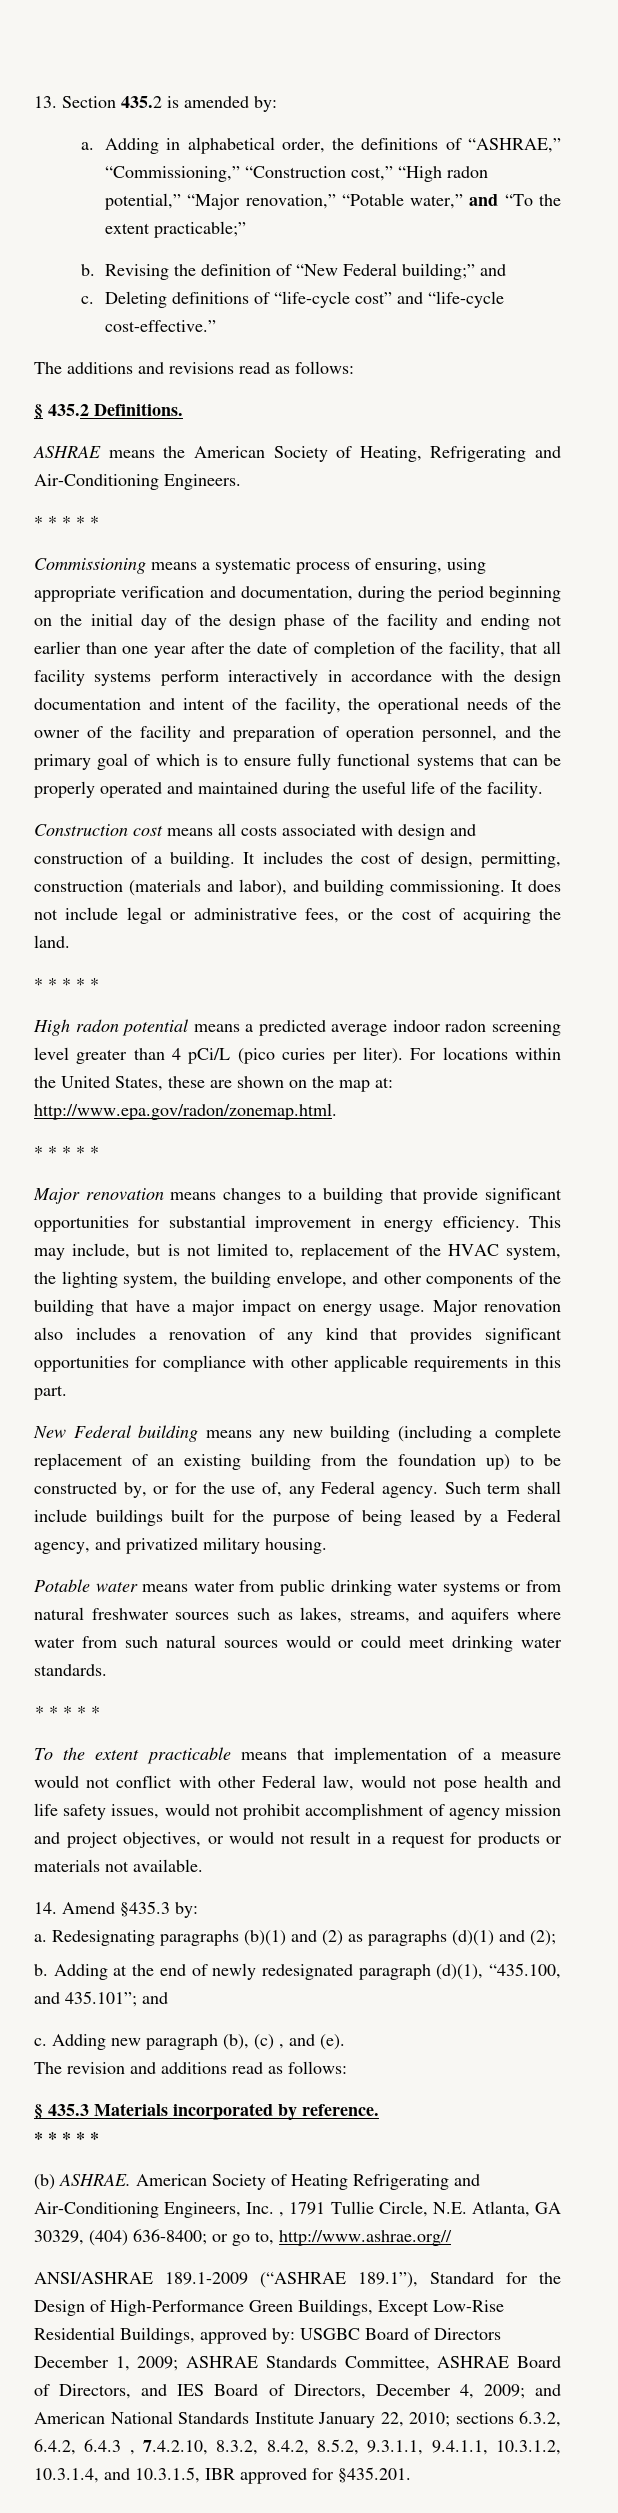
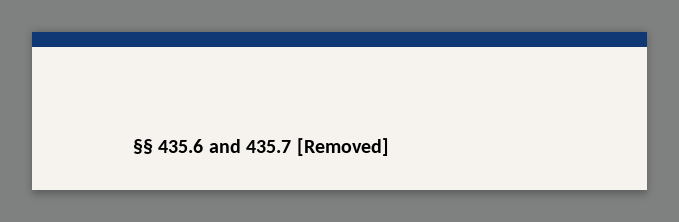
[34,96,277,112] [81,137,561,154] [105,166,489,182] [105,193,561,210] [105,221,247,238] [81,263,507,280] [81,291,505,308] [105,320,217,332] [34,361,354,374] [34,403,183,419] [33,446,561,462] [34,474,241,490] [34,516,99,528] [34,558,486,574] [34,586,561,602] [34,613,563,630] [34,641,561,658] [34,669,561,686] [34,697,561,714] [34,725,561,742] [34,753,562,770] [34,781,543,798] [34,823,476,840] [34,851,562,868] [34,879,561,896] [34,907,561,924] [34,935,70,948] [34,978,99,990] [33,1019,561,1036] [34,1047,562,1064] [34,1076,393,1092] [34,1103,337,1120] [34,1146,99,1158] [33,1187,562,1204] [34,1215,561,1232] [34,1243,561,1260] [34,1271,561,1288] [34,1299,561,1316] [34,1327,562,1344] [34,1355,561,1372] [34,1385,67,1400] [33,1425,561,1442] [34,1453,561,1470] [34,1481,561,1498] [34,1509,561,1526] [34,1537,327,1554] [34,1579,562,1596] [34,1607,561,1624] [34,1635,562,1652] [34,1664,107,1676] [34,1706,99,1718] [34,1747,561,1764] [34,1775,561,1792] [34,1803,561,1820] [34,1831,562,1848] [34,1859,203,1872] [34,1901,198,1918] [34,1930,556,1946] [34,1963,561,1980] [34,1991,168,2007] [34,2034,345,2050] [34,2061,347,2074] [34,2103,379,2120] [34,2132,99,2144] [34,2174,480,2190] [34,2201,561,2218] [34,2229,452,2246] [34,2272,561,2288] [34,2299,504,2316] [34,2327,501,2344] [34,2356,561,2371] [34,2384,561,2399] [34,2411,561,2428] [34,2439,561,2455] [34,2467,411,2484] 13. Section 435.2 is amended by: // a. Adding in alphabetical order, the definitions of “ASHRAE,” “Commissioning,” “Construction cost,” “High radon potential,” “Major renovation,” “Potable water,” and “To the extent practicable;” // b. Revising the definition of “New Federal building;” and // c. Deleting definitions of “life-cycle cost” and “life-cycle cost-effective.” // The additions and revisions read as follows: // § 435.2 Definitions. // ASHRAE means the American Society of Heating, Refrigerating and Air-Conditioning Engineers. // * * * * * // Commissioning means a systematic process of ensuring, using appropriate verification and documentation, during the period beginning on the initial day of the design phase of the facility and ending not earlier than one year after the date of completion of the facility, that all facility systems perform interactively in accordance with the design documentation and intent of the facility, the operational needs of the owner of the facility and preparation of operation personnel, and the primary goal of which is to ensure fully functional systems that can be properly operated and maintained during the useful life of the facility. // Construction cost means all costs associated with design and construction of a building. It includes the cost of design, permitting, construction (materials and labor), and building commissioning. It does not include legal or administrative fees, or the cost of acquiring the land. // * * * * * // High radon potential means a predicted average indoor radon screening level greater than 4 pCi/L (pico curies per liter). For locations within the United States, these are shown on the map at: http://www.epa.gov/radon/zonemap.html. // * * * * * // Major renovation means changes to a building that provide significant opportunities for substantial improvement in energy efficiency. This may include, but is not limited to, replacement of the HVAC system, the lighting system, the building envelope, and other components of the building that have a major impact on energy usage. Major renovation also includes a renovation of any kind that provides significant opportunities for compliance with other applicable requirements in this part. // New Federal building means any new building (including a complete replacement of an existing building from the foundation up) to be constructed by, or for the use of, any Federal agency. Such term shall include buildings built for the purpose of being leased by a Federal agency, and privatized military housing. // Potable water means water from public drinking water systems or from natural freshwater sources such as lakes, streams, and aquifers where water from such natural sources would or could meet drinking water standards. // * * * * * // To the extent practicable means that implementation of a measure would not conflict with other Federal law, would not pose health and life safety issues, would not prohibit accomplishment of agency mission and project objectives, or would not result in a request for products or materials not available. // 14. Amend §435.3 by: // a. Redesignating paragraphs (b)(1) and (2) as paragraphs (d)(1) and (2); // b. Adding at the end of newly redesignated paragraph (d)(1), “435.100, and 435.101”; and // c. Adding new paragraph (b), (c) , and (e). // The revision and additions read as follows: // § 435.3 Materials incorporated by reference. // * * * * * // (b) ASHRAE. American Society of Heating Refrigerating and Air-Conditioning Engineers, Inc. , 1791 Tullie Circle, N.E. Atlanta, GA 30329, (404) 636-8400; or go to, http://www.ashrae.org// // ANSI/ASHRAE 189.1-2009 (“ASHRAE 189.1”), Standard for the Design of High-Performance Green Buildings, Except Low-Rise Residential Buildings, approved by: USGBC Board of Directors December 1, 2009; ASHRAE Standards Committee, ASHRAE Board of Directors, and IES Board of Directors, December 4, 2009; and American National Standards Institute January 22, 2010; sections 6.3.2, 6.4.2, 6.4.3 , 7.4.2.10, 8.3.2, 8.4.2, 8.5.2, 9.3.1.1, 9.4.1.1, 10.3.1.2, 10.3.1.4, and 10.3.1.5, IBR approved for §435.201. -> [133,138,389,156] §§ 435.6 and 435.7 [Removed]

